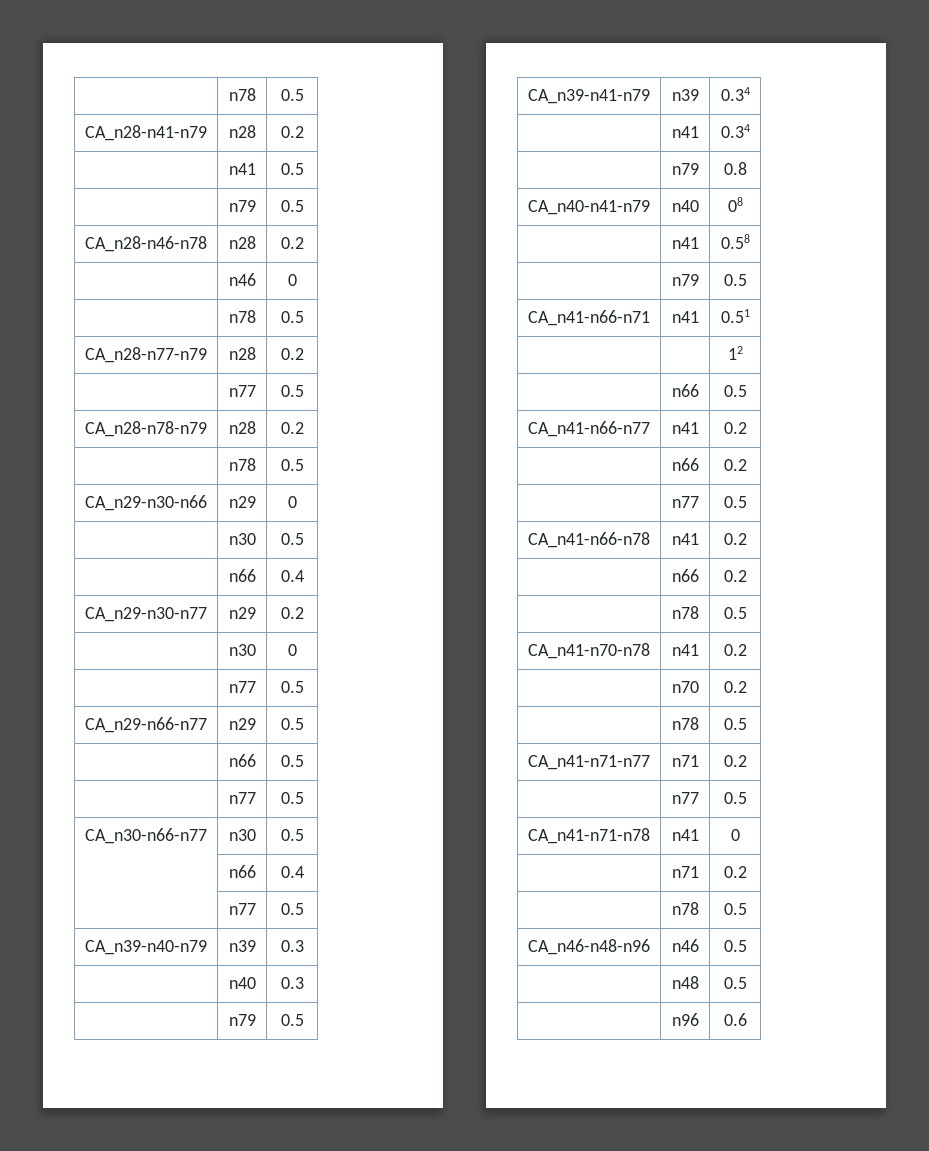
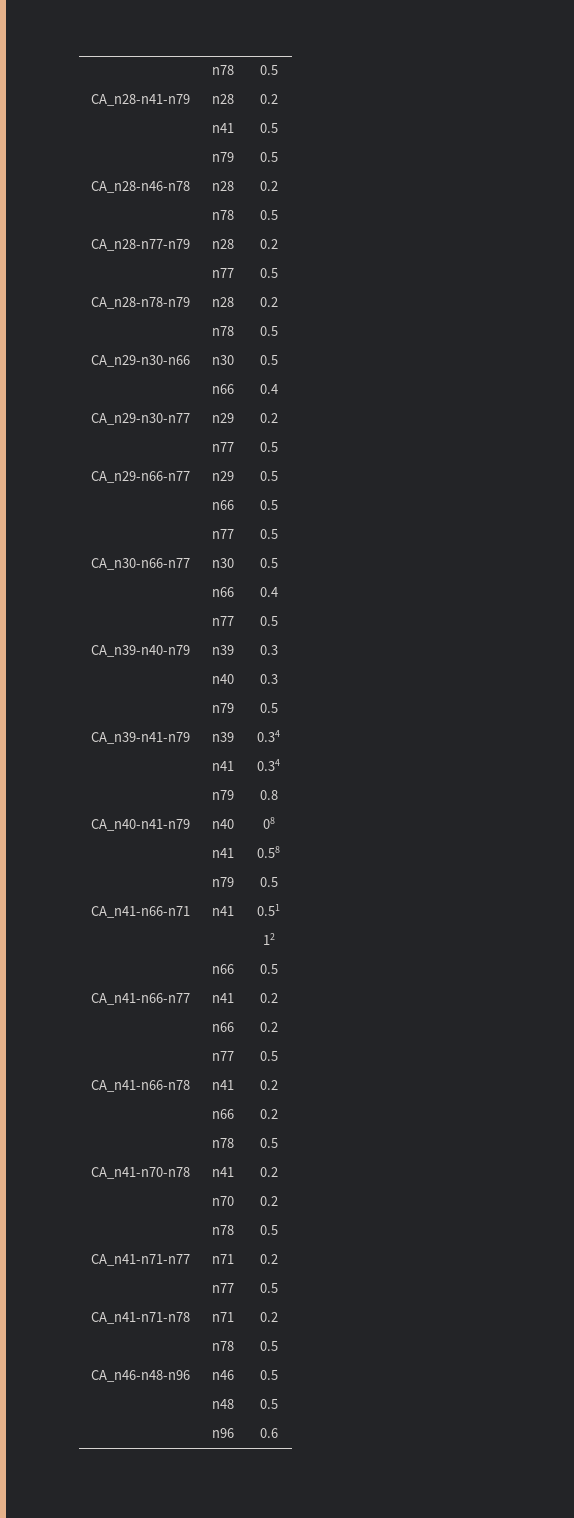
[228,273,256,286] [287,274,297,286] // | n46 | 0 -> (278, 186) none
[228,496,256,508] [287,496,297,508] | n29 | 0 // -> (190, 361) none
[228,644,256,656] [287,644,297,656] // | n30 | 0 -> (278, 418) none
[671,829,699,841] [730,829,740,841] | n41 | 0 // -> (190, 1318) none

